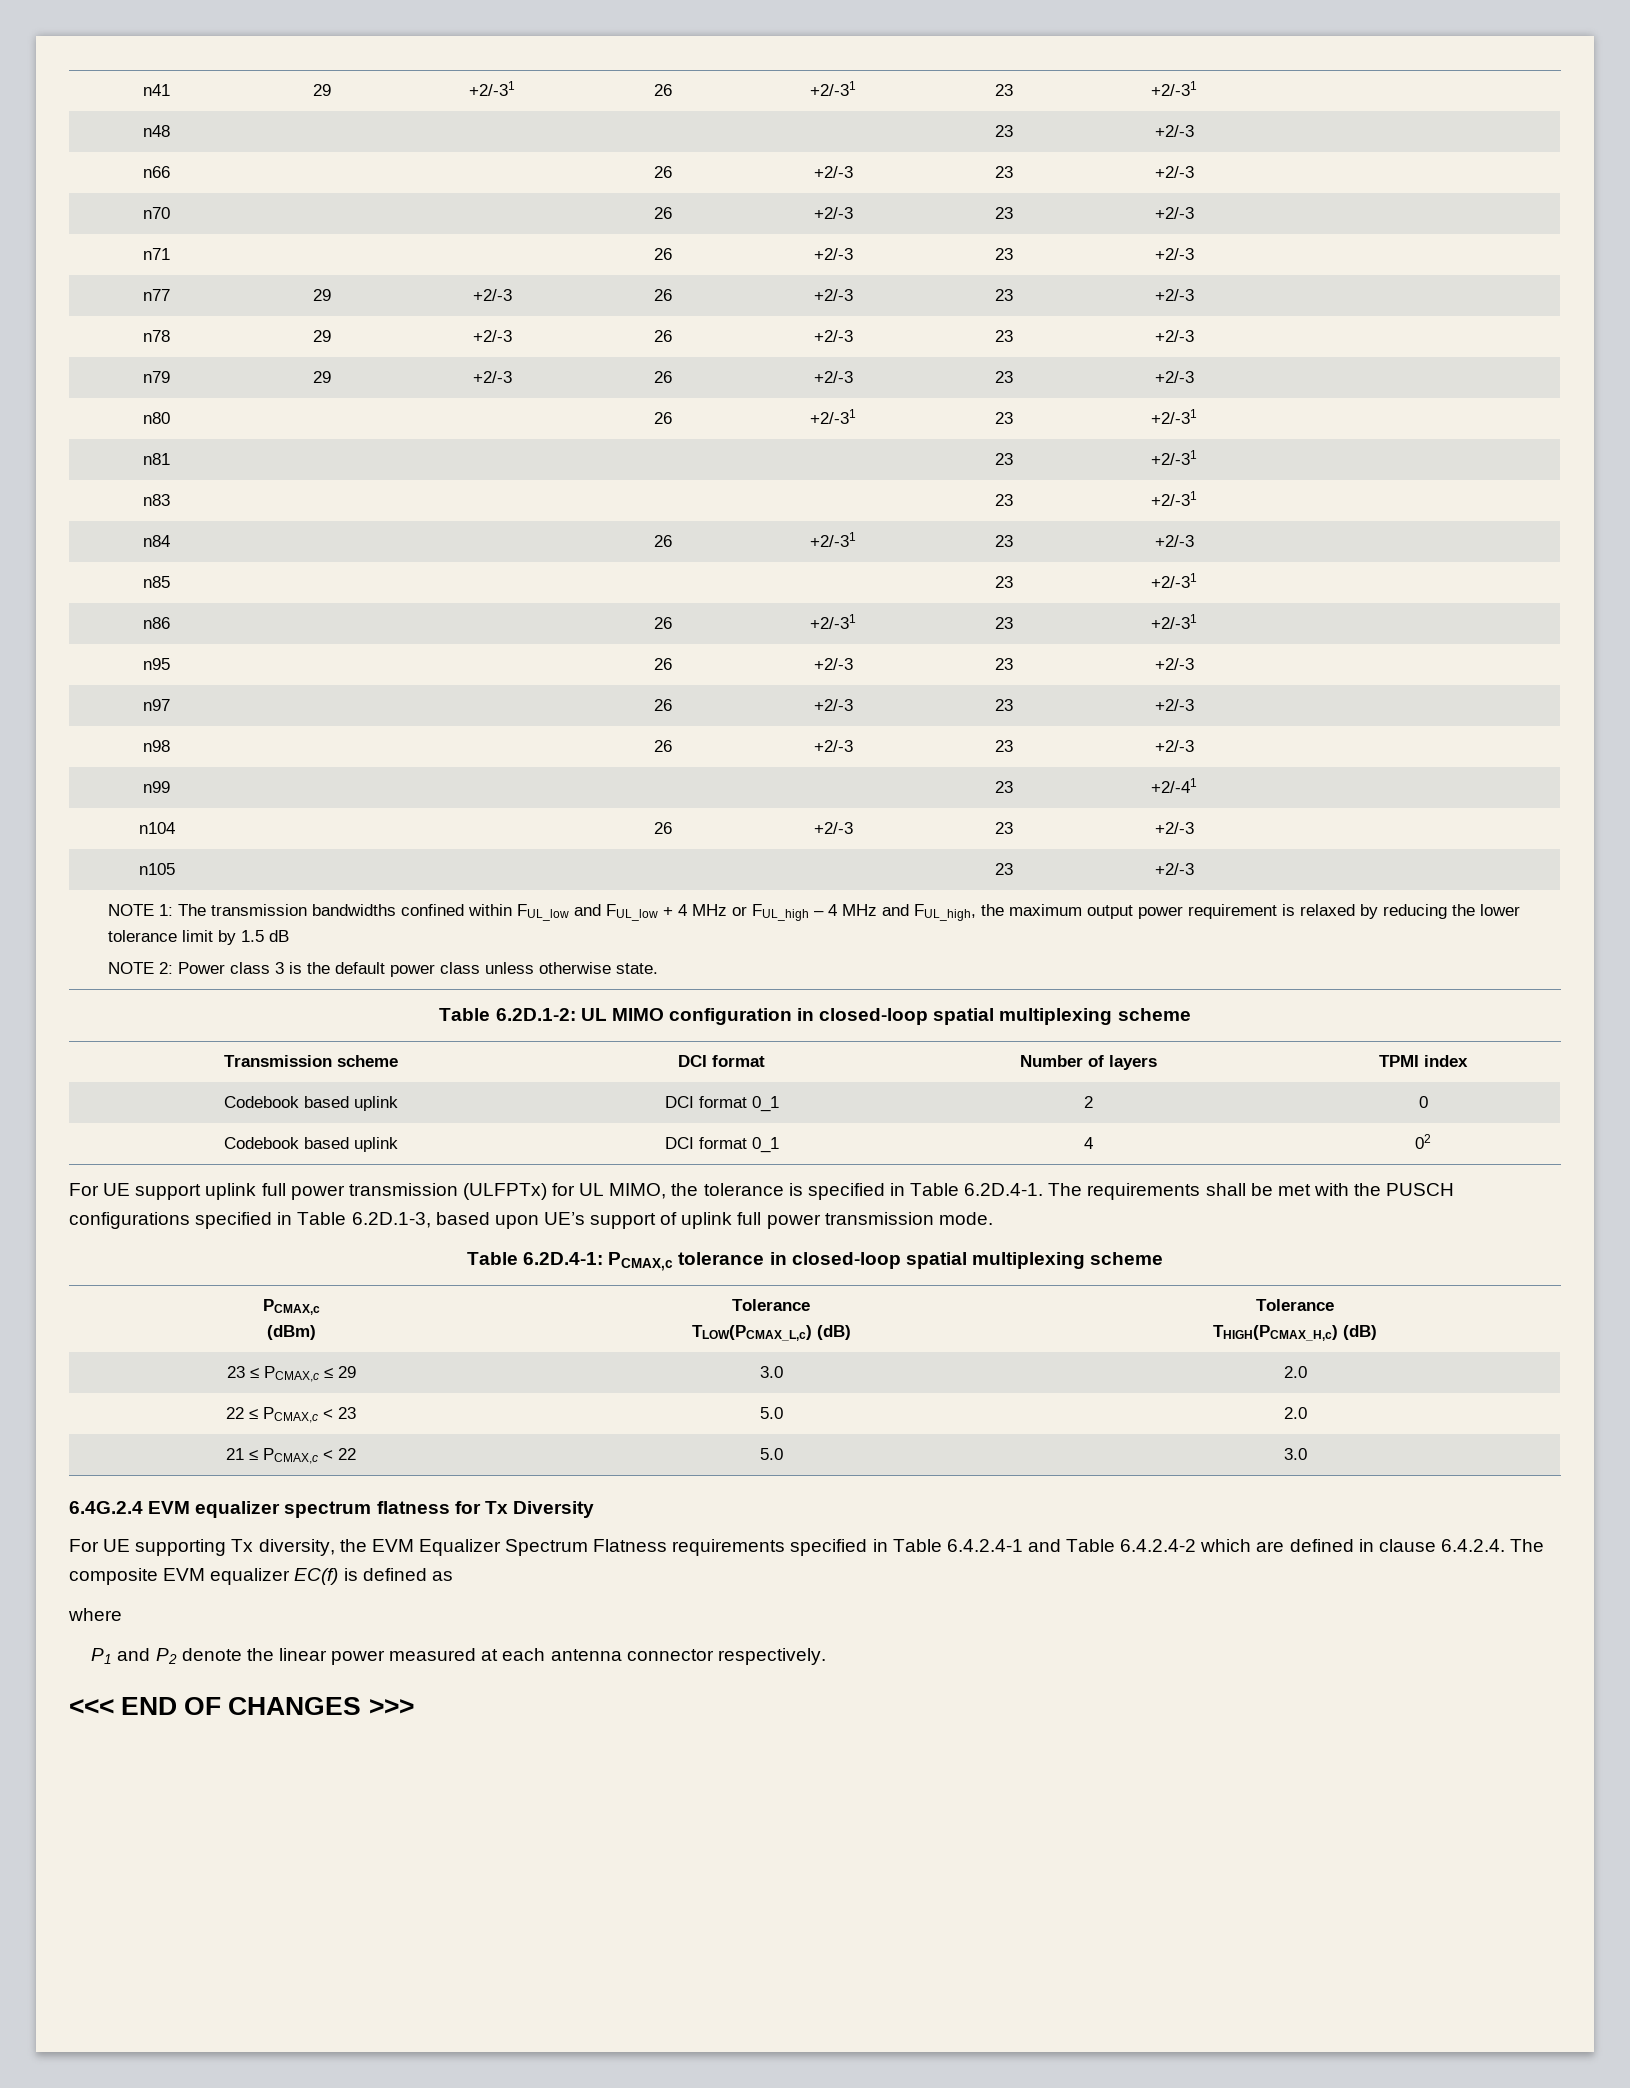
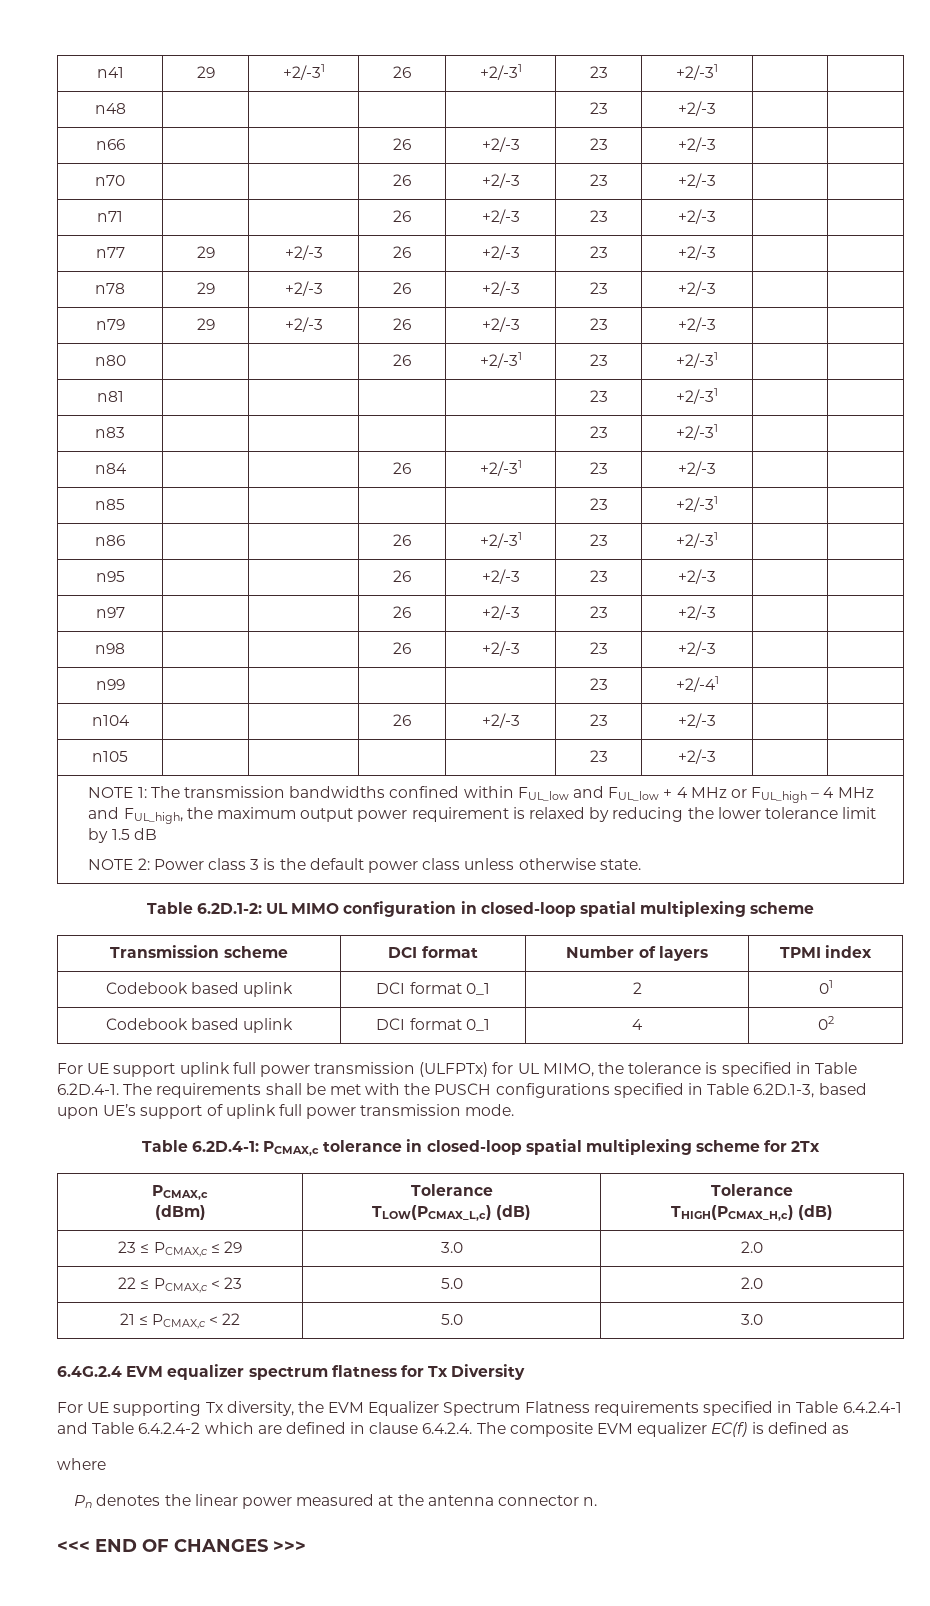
[1418,1096,1428,1108] 0 -> [818,980,833,994] 01
(1164, 1258) none -> [764,1140,821,1152] for 2Tx
[91,1648,242,1664] P1 and P2 denote -> [74,1494,161,1508] Pn denotes
[502,1648,546,1661] each -> [397,1494,424,1506] the
[717,1648,826,1665] respectively. -> [583,1497,598,1506] n.

